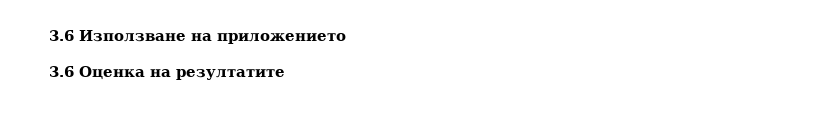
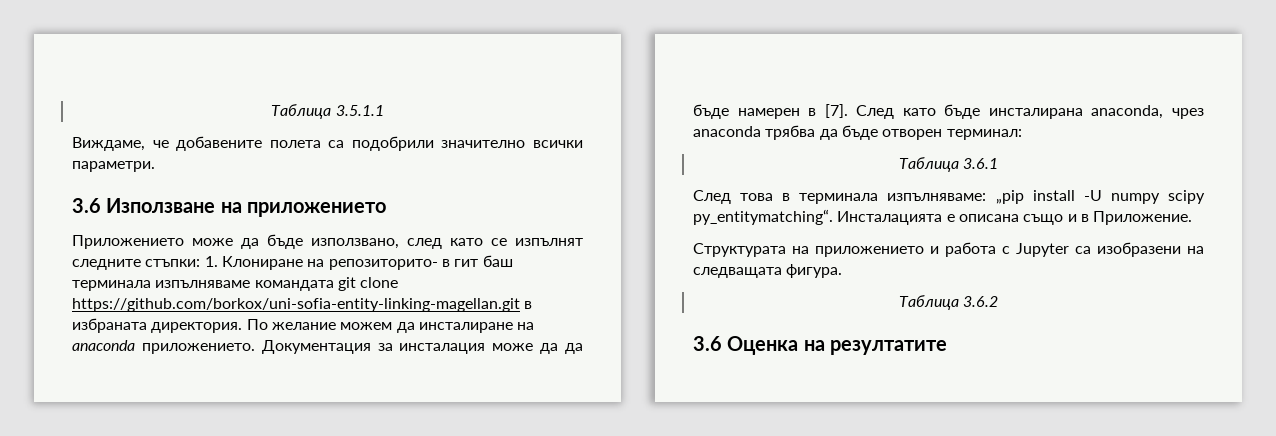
[49,30,346,44] 3.6 Използване на приложението -> [271,104,384,119] [72,136,583,151] [72,161,155,172] [72,198,387,217] [72,234,583,249] [72,255,513,270] [72,277,399,291] [72,298,533,312] [72,318,535,333] [72,340,583,354] [693,104,1204,119] [693,125,1022,140] [898,157,999,172] [693,190,1205,204] [693,209,1193,225] [693,242,1204,257] [693,264,843,278] [898,295,999,310] Таблица 3.5.1.1 // Виждаме, че добавените полета са подобрили значително всички параметри. // 3.6 Използване на приложението // Приложението може да бъде използвано, след като се изпълнят следните стъпки: 1. Клониране на репозиторито- в гит баш терминала изпълняваме командата git clone https://github.com/borkox/uni-sofia-entity-linking-magellan.git в избраната директория. По желание можем да инсталиране на anaconda приложението. Документация за инсталация може да да бъде намерен в [7]. След като бъде инсталирана anaconda, чрез anaconda трябва да бъде отворен терминал: // Таблица 3.6.1 // След това в терминала изпълняваме: „pip install -U numpy scipy py_entitymatching“. Инсталацията е описана също и в Приложение. // Структурата на приложението и работа с Jupyter са изобразени на следващата фигура. // Таблица 3.6.2

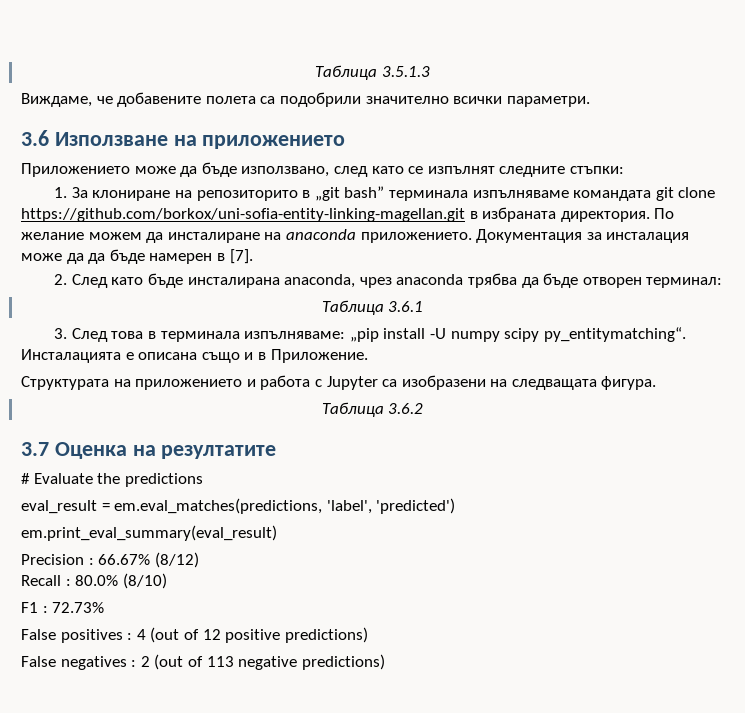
[271,104,384,119] Таблица 3.5.1.1 -> [315,65,430,80] Таблица 3.5.1.3
[204,255,513,270] 1. Клониране на репозиторито- в гит баш -> [54,186,385,201] // 1. За клониране на репозиторито в „git bash”
(848, 111) none -> [54,274,68,285] // 2.
(999, 163) none -> [54,328,68,339] 3.
[693,336,722,351] 3.6 -> [21,442,49,456] 3.7
(948, 347) none -> [21,473,203,487] [21,498,456,514] [21,525,277,541] [21,552,199,568] [21,573,167,589] [21,602,105,613] [21,627,368,643] [21,654,385,670] // # Evaluate the predictions // eval_result = em.eval_matches(predictions, 'label', 'predicted') // em.print_eval_summary(eval_result) // Precision : 66.67% (8/12) // Recall : 80.0% (8/10) // F1 : 72.73% // False positives : 4 (out of 12 positive predictions) // False negatives : 2 (out of 113 negative predictions)

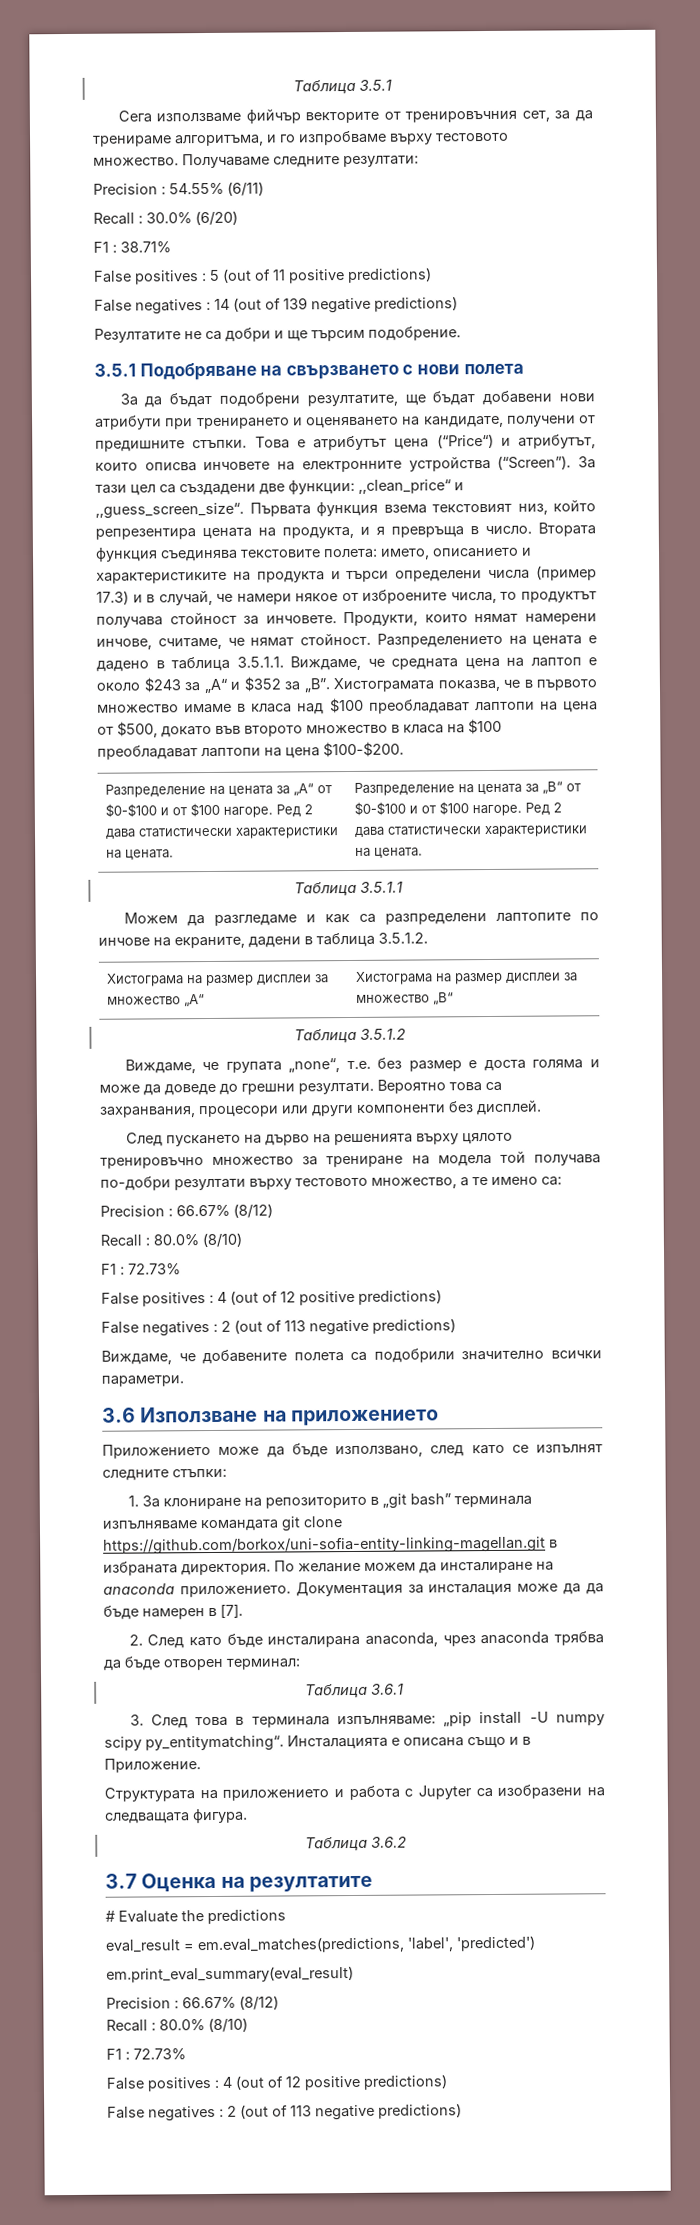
[315,65,430,80] Таблица 3.5.1.3 -> [293,79,392,95] [117,108,593,124] [93,130,509,147] [93,153,419,169] [93,181,264,196] [93,210,238,226] [93,241,171,253] [93,267,432,285] [94,296,458,315] [94,326,461,343] [94,362,524,381] [119,390,595,408] [95,415,596,430] [95,433,596,452] [95,455,596,473] [95,479,464,496] [95,499,596,519] [95,522,596,540] [95,547,532,562] [96,565,597,584] [96,589,597,606] [96,611,597,628] [96,632,597,650] [96,655,597,672] [96,676,597,694] [97,697,598,715] [97,718,502,738] [97,741,404,760] [105,783,333,798] [105,802,314,818] [105,827,340,840] [106,849,175,861] [354,781,582,796] [354,801,563,817] [354,825,589,838] [355,847,424,859] [294,881,403,897] [123,912,599,927] [98,932,428,949] [107,973,330,987] [107,994,206,1007] [355,971,579,985] [356,992,455,1005] [293,1028,406,1044] [124,1057,600,1074] [99,1079,502,1096] [99,1099,542,1118] [125,1132,513,1147] [100,1150,602,1169] [100,1176,562,1191] [100,1203,273,1218] [100,1232,242,1248] [101,1263,181,1275] [101,1289,442,1307] [101,1318,456,1337] Таблица 3.5.1 // Сега използваме фийчър векторите от тренировъчния сет, за да тренираме алгоритъма, и го изпробваме върху тестовото множество. Получаваме следните резултати: // Precision : 54.55% (6/11) // Recall : 30.0% (6/20) // F1 : 38.71% // False positives : 5 (out of 11 positive predictions) // False negatives : 14 (out of 139 negative predictions) // Резултатите не са добри и ще търсим подобрение. // 3.5.1 Подобряване на свързването с нови полета // За да бъдат подобрени резултатите, ще бъдат добавени нови атрибути при тренирането и оценяването на кандидате, получени от предишните стъпки. Това е атрибутът цена (“Price“) и атрибутът, които описва инчовете на електронните устройства (“Screen”). За тази цел са създадени две функции: ,,clean_price“ и ,,guess_screen_size“. Първата функция взема текстовият низ, който репрезентира цената на продукта, и я превръща в число. Втората функция съединява текстовите полета: името, описанието и характеристиките на продукта и търси определени числа (пример 17.3) и в случай, че намери някое от изброените числа, то продуктът получава стойност за инчовете. Продукти, които нямат намерени инчове, считаме, че нямат стойност. Разпределението на цената е дадено в таблица 3.5.1.1. Виждаме, че средната цена на лаптоп е около $243 за „А“ и $352 за „B”. Хистограмата показва, че в първото множество имаме в класа над $100 преобладават лаптопи на цена от $500, докато във второто множество в класа на $100 преобладават лаптопи на цена $100-$200. // Разпределение на цената за „А“ от $0-$100 и от $100 нагоре. Ред 2 дава статистически характеристики на цената. | Разпределение на цената за „B“ от $0-$100 и от $100 нагоре. Ред 2 дава статистически характеристики на цената. // Таблица 3.5.1.1 // Можем да разгледаме и как са разпределени лаптопите по инчове на екраните, дадени в таблица 3.5.1.2. // Хистограма на размер дисплеи за множество „А“ | Хистограма на размер дисплеи за множество „B“ // Таблица 3.5.1.2 // Виждаме, че групата „none“, т.е. без размер е доста голяма и може да доведе до грешни резултати. Вероятно това са захранвания, процесори или други компоненти без дисплей. // След пускането на дърво на решенията върху цялото тренировъчно множество за трениране на модела той получава по-добри резултати върху тестовото множество, а те имено са: // Precision : 66.67% (8/12) // Recall : 80.0% (8/10) // F1 : 72.73% // False positives : 4 (out of 12 positive predictions) // False negatives : 2 (out of 113 negative predictions)

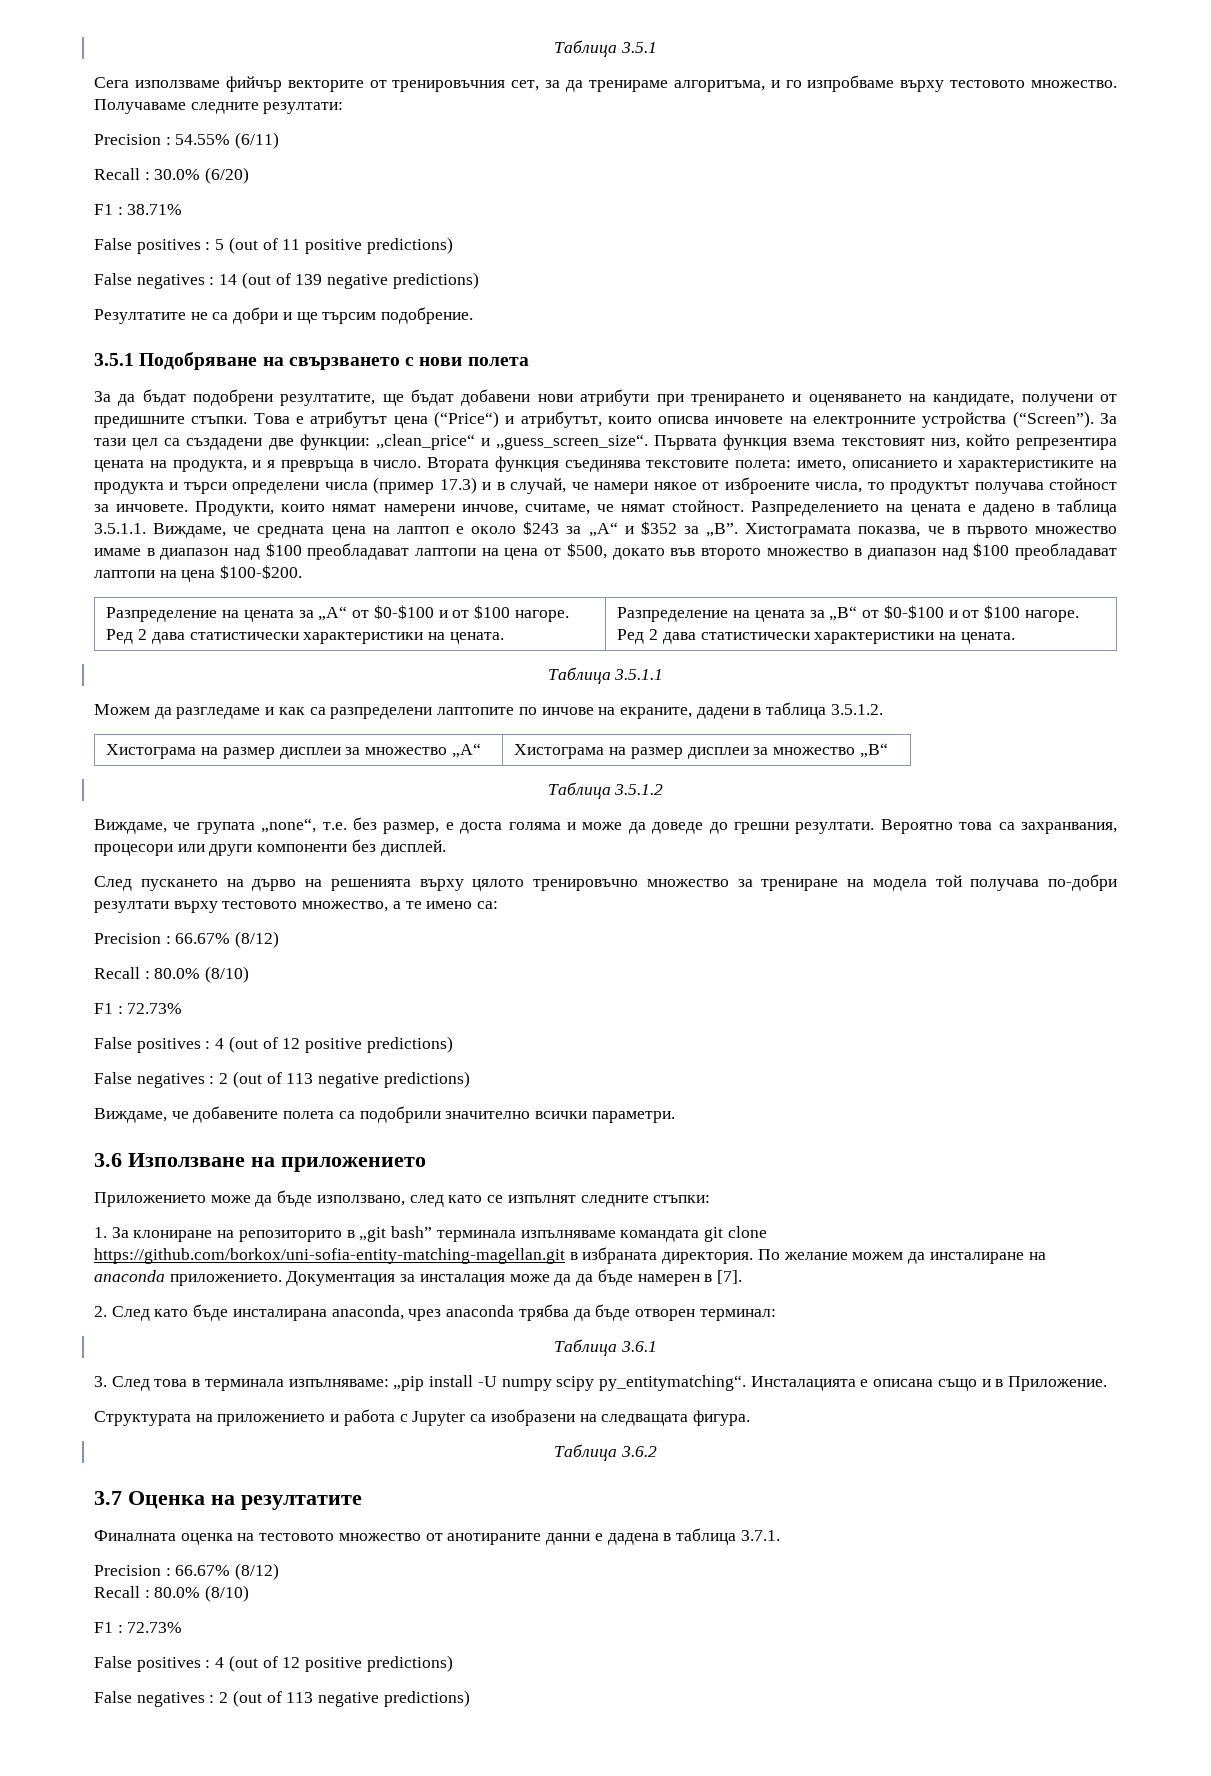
[251,703,293,713] класа -> [160,548,229,560] диапазон
[403,724,465,734] класа на -> [867,548,968,560] диапазон над
[408,1060,462,1072] размер -> [383,822,440,834] размер,
[103,1535,546,1555] https://github.com/borkox/uni-sofia-entity-linking-magellan.git -> [94,1248,565,1264] https://github.com/borkox/uni-sofia-entity-matching-magellan.git
[105,1909,286,1925] [105,1935,536,1954] [106,1965,354,1983] # Evaluate the predictions // eval_result = em.eval_matches(predictions, 'label', 'predicted') // em.print_eval_summary(eval_result) -> [94,1528,780,1545] Финалната оценка на тестовото множество от анотираните данни е дадена в таблица 3.7.1.

